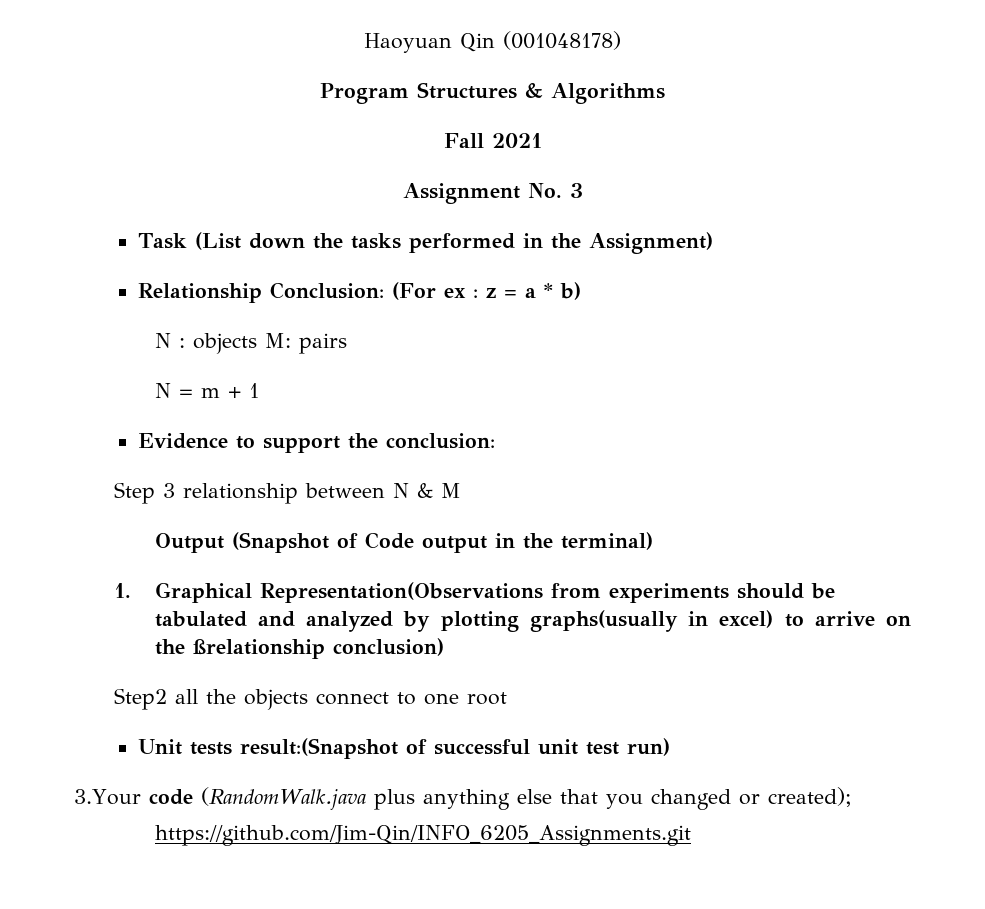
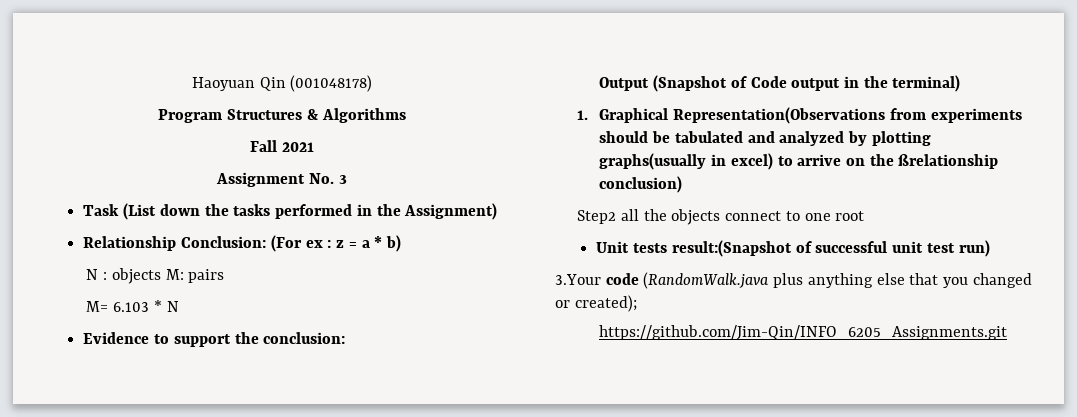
[154,383,259,398] N = m + 1 -> [86,300,179,312] M= 6.103 * N
[114,482,462,504] // Step 3 relationship between N & M -> (346, 338) none

